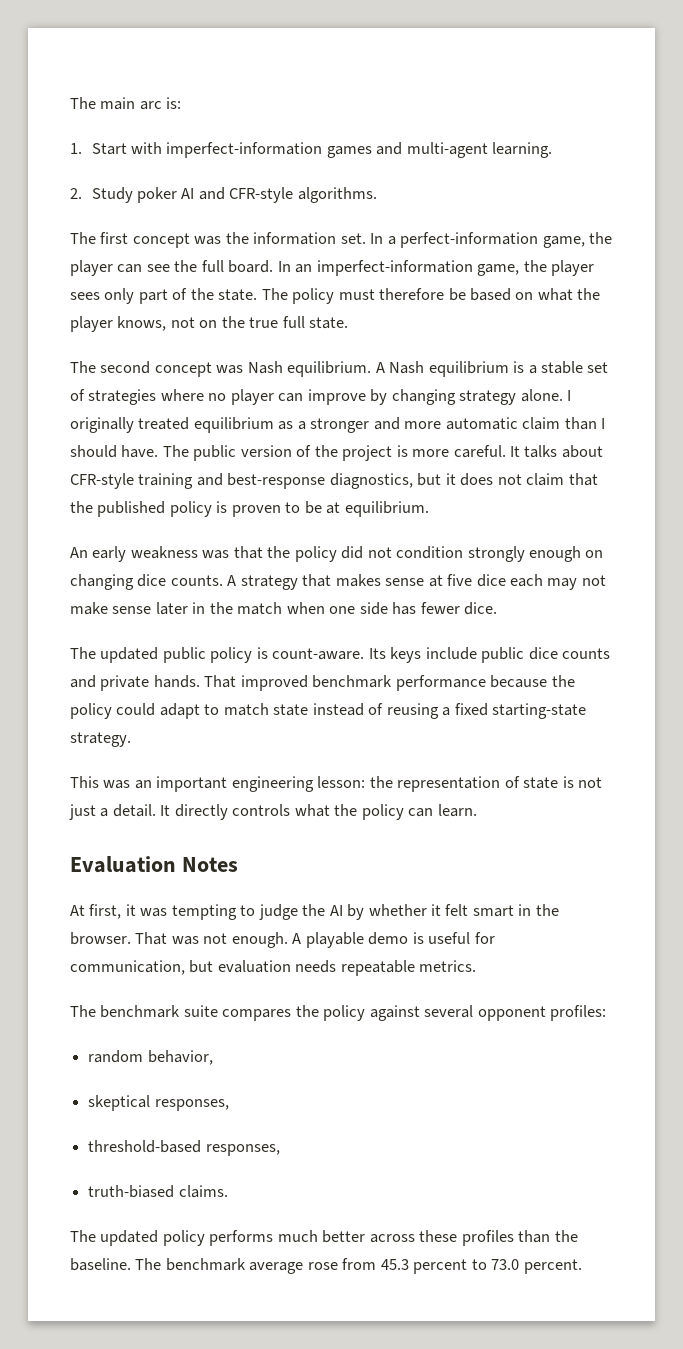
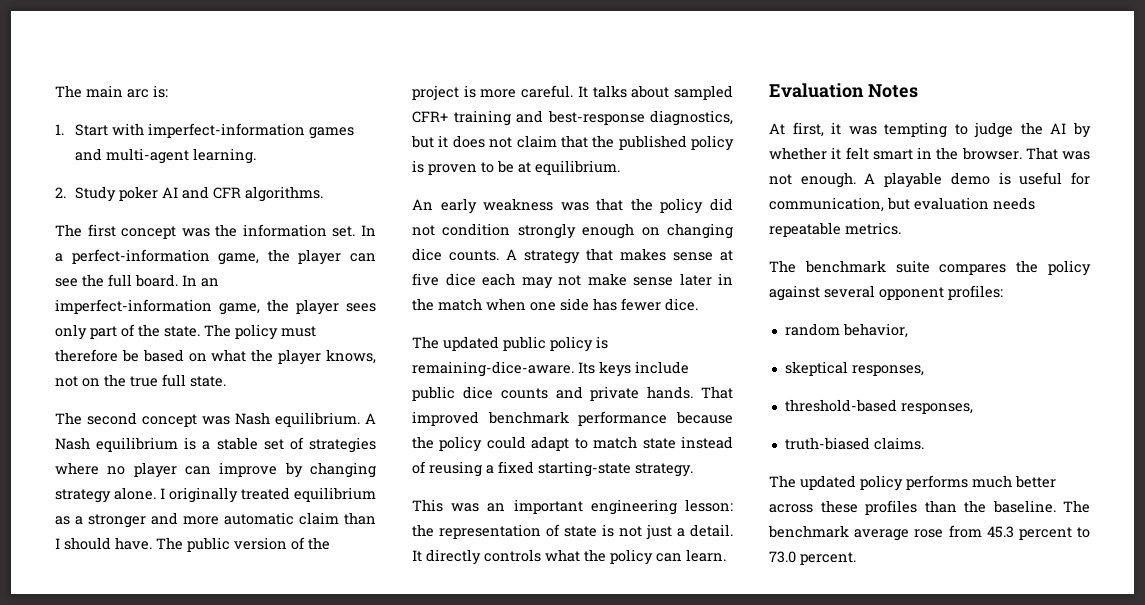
[229,187,294,203] CFR-style -> [213,187,242,199] CFR
[70,473,134,489] CFR-style -> [674,85,733,100] [412,111,448,123] sampled CFR+
[272,648,365,660] count-aware. -> [412,361,574,377] remaining-dice-aware.

